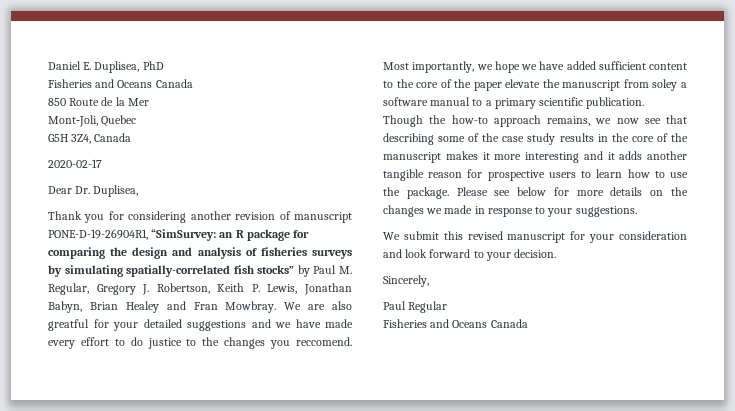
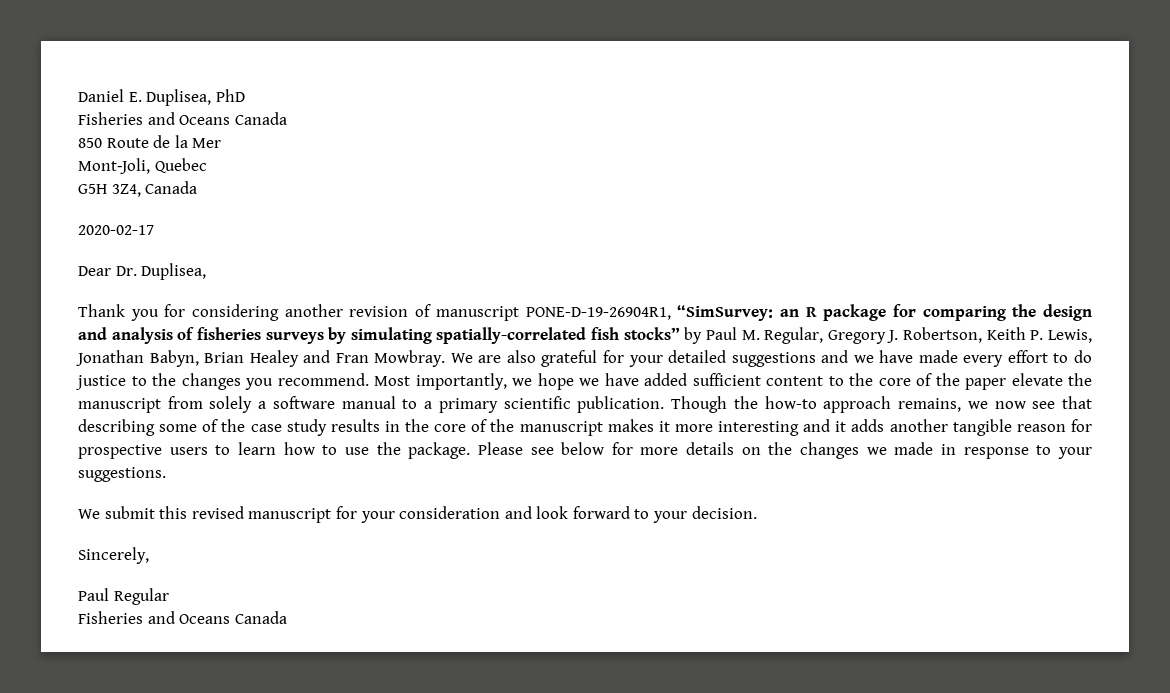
[48,319,89,331] greatful -> [541,350,598,367] grateful
[296,337,352,346] reccomend. -> [277,373,369,386] recommend.
[652,79,678,91] soley -> [209,396,253,413] solely

